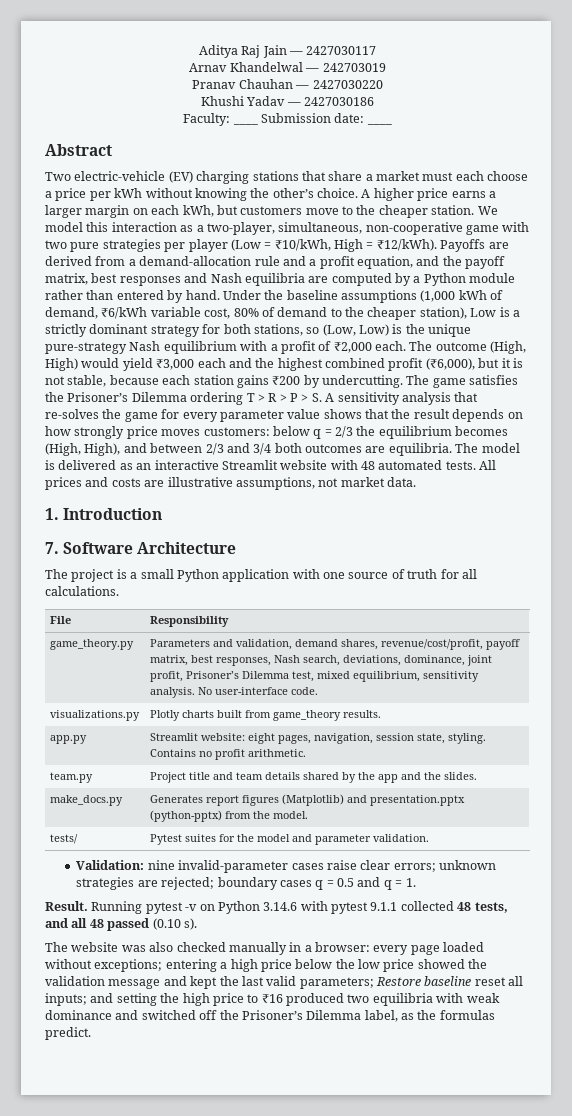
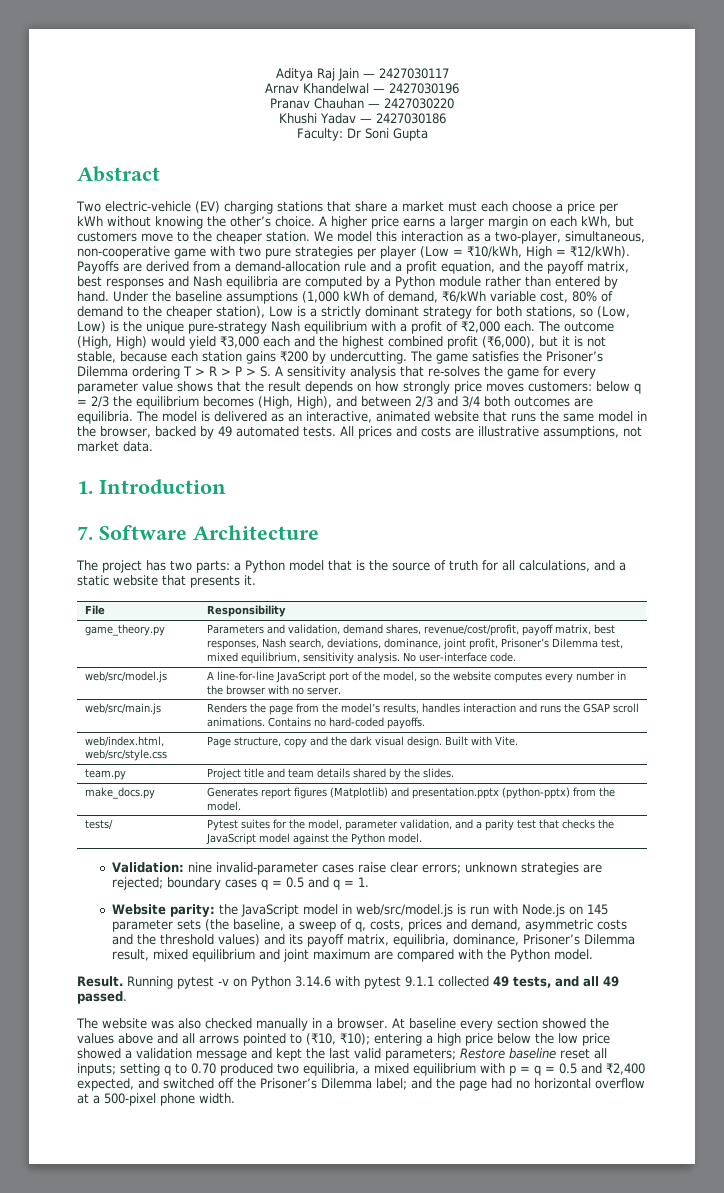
[322,63,386,72] 242703019 -> [389,83,459,94] 2427030196
[232,123,258,125] [261,113,365,123] [366,123,392,125] ____ Submission date: ____ -> [346,128,428,141] Dr Soni Gupta
[154,460,375,470] interactive Streamlit website with 48 -> [306,411,647,423] [77,426,232,439] interactive, animated website that runs the same model in the browser, backed by 49
[116,569,345,582] is a small Python application with one -> [146,560,388,573] has two parts: a Python model that is the
[45,586,119,596] calculations. -> [519,560,626,572] [77,575,256,588] calculations, and a static website that presents it.
[50,710,141,721] [150,710,382,721] [50,735,88,744] [150,733,487,744] [150,749,307,760] visualizations.py | Plotly charts built from game_theory results. // app.py | Streamlit website: eight pages, navigation, session state, styling. Contains no profit arithmetic. -> [84,671,167,683] [206,671,626,683] [206,685,341,695] [84,703,161,715] [206,703,639,715] [206,717,425,729] [84,736,164,747] [84,749,167,761] [206,736,518,748] web/src/model.js | A line-for-line JavaScript port of the model, so the website computes every number in the browser with no server. // web/src/main.js | Renders the page from the model’s results, handles interaction and runs the GSAP scroll animations. Contains no hard-coded payoffs. // web/index.html, web/src/style.css | Page structure, copy and the dark visual design. Built with Vite.
[378,772,442,783] app and the -> (420, 773) none
[257,834,430,845] model and parameter validation. -> [307,819,614,831] [205,833,422,845] model, parameter validation, and a parity test that checks the JavaScript model against the Python model.
(416, 882) none -> [111,904,608,917] [111,919,627,932] [111,934,635,947] [111,949,593,962] // Website parity: the JavaScript model in web/src/model.js is run with Node.js on 145 parameter sets (the baseline, a sweep of q, costs, prices and demand, asymmetric costs and the threshold values) and its payoff matrix, equilibria, dominance, Prisoner’s Dilemma result, mixed equilibrium and joint maximum are compared with the Python model.
[457,902,472,911] 48 -> [493,976,509,987] 49
[89,918,197,931] 48 passed (0.10 s). -> [603,976,619,987] [77,991,127,1004] 49 passed.
[315,942,485,955] [45,959,163,972] browser: every page loaded without exceptions; -> [337,1018,609,1031] [77,1033,370,1046] browser. At baseline every section showed the values above and all arrows pointed to (₹10, ₹10);
[468,959,488,969] the -> [125,1050,132,1059] a
[90,993,500,1006] [45,1010,112,1020] and setting the high price to ₹16 produced two equilibria with weak dominance -> [120,1063,645,1076] [77,1078,134,1091] setting q to 0.70 produced two equilibria, a mixed equilibrium with p = q = 0.5 and ₹2,400 expected,
[364,1010,495,1022] [45,1027,91,1040] label, as the formulas predict. -> [376,1078,645,1091] [77,1093,235,1106] label; and the page had no horizontal overflow at a 500-pixel phone width.

